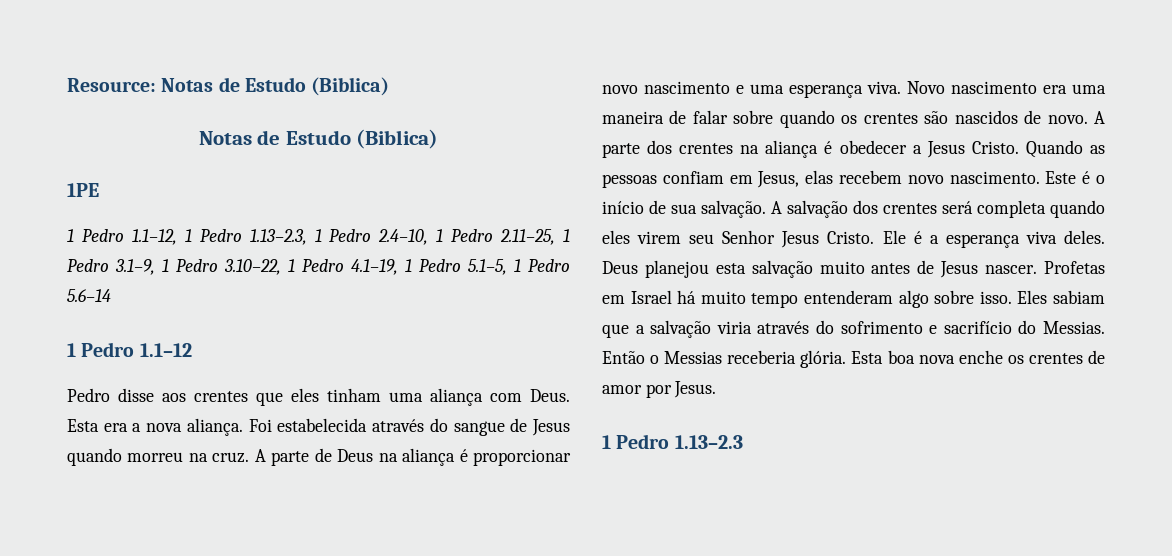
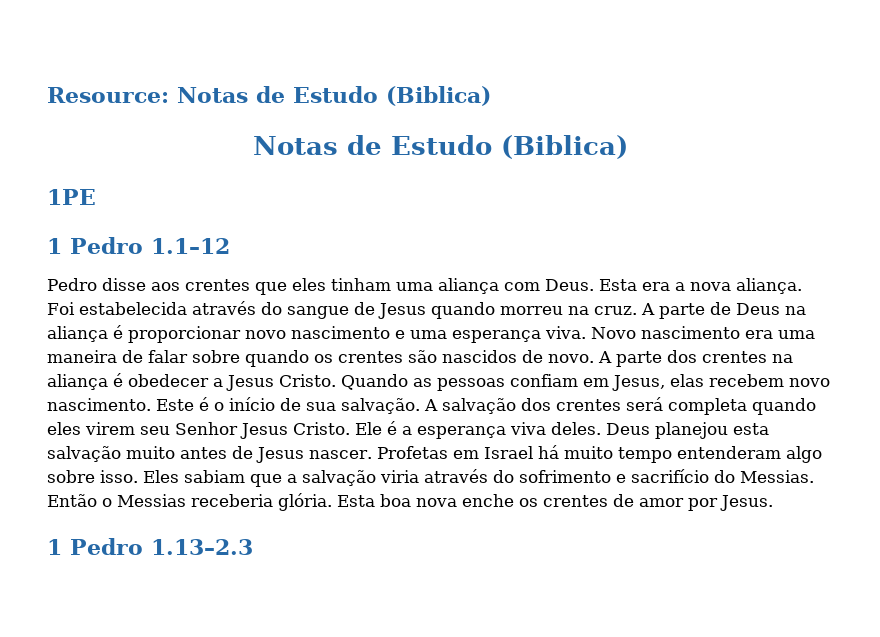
[67,229,570,245] [67,259,570,275] [67,289,111,302] // 1 Pedro 1.1–12, 1 Pedro 1.13–2.3, 1 Pedro 2.4–10, 1 Pedro 2.11–25, 1 Pedro 3.1–9, 1 Pedro 3.10–22, 1 Pedro 4.1–19, 1 Pedro 5.1–5, 1 Pedro 5.6–14 -> (96, 197) none

